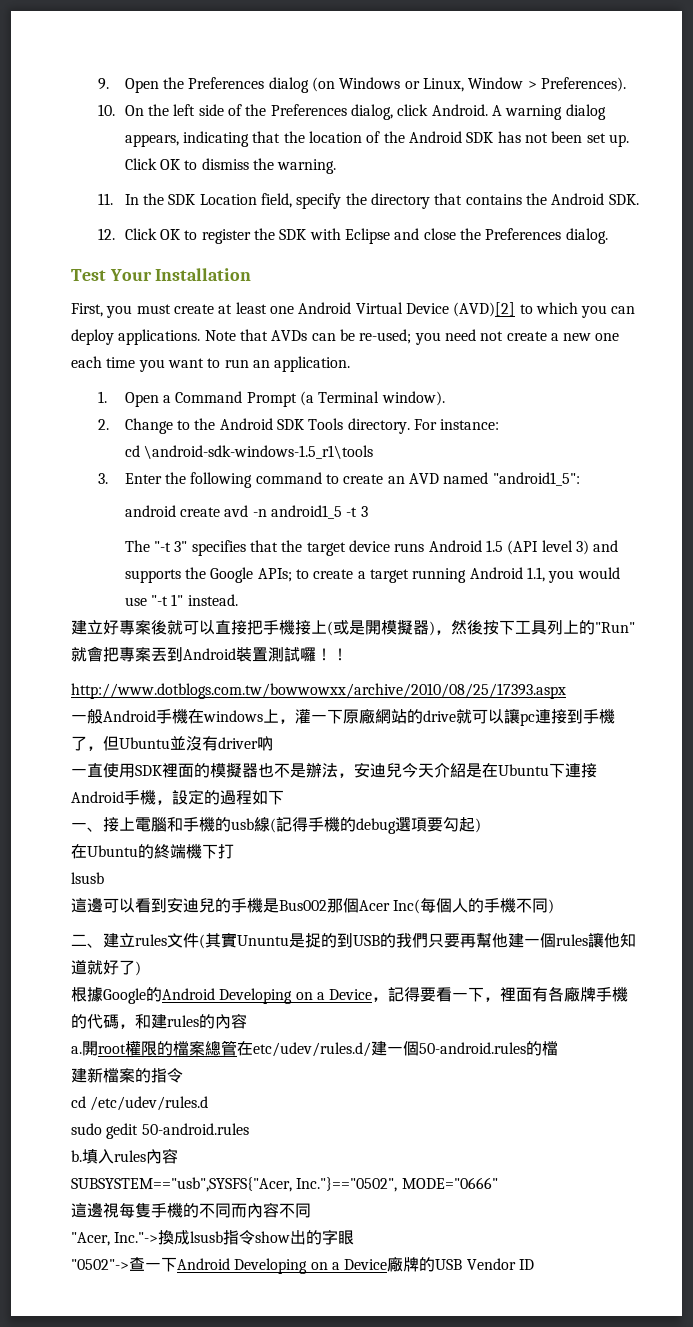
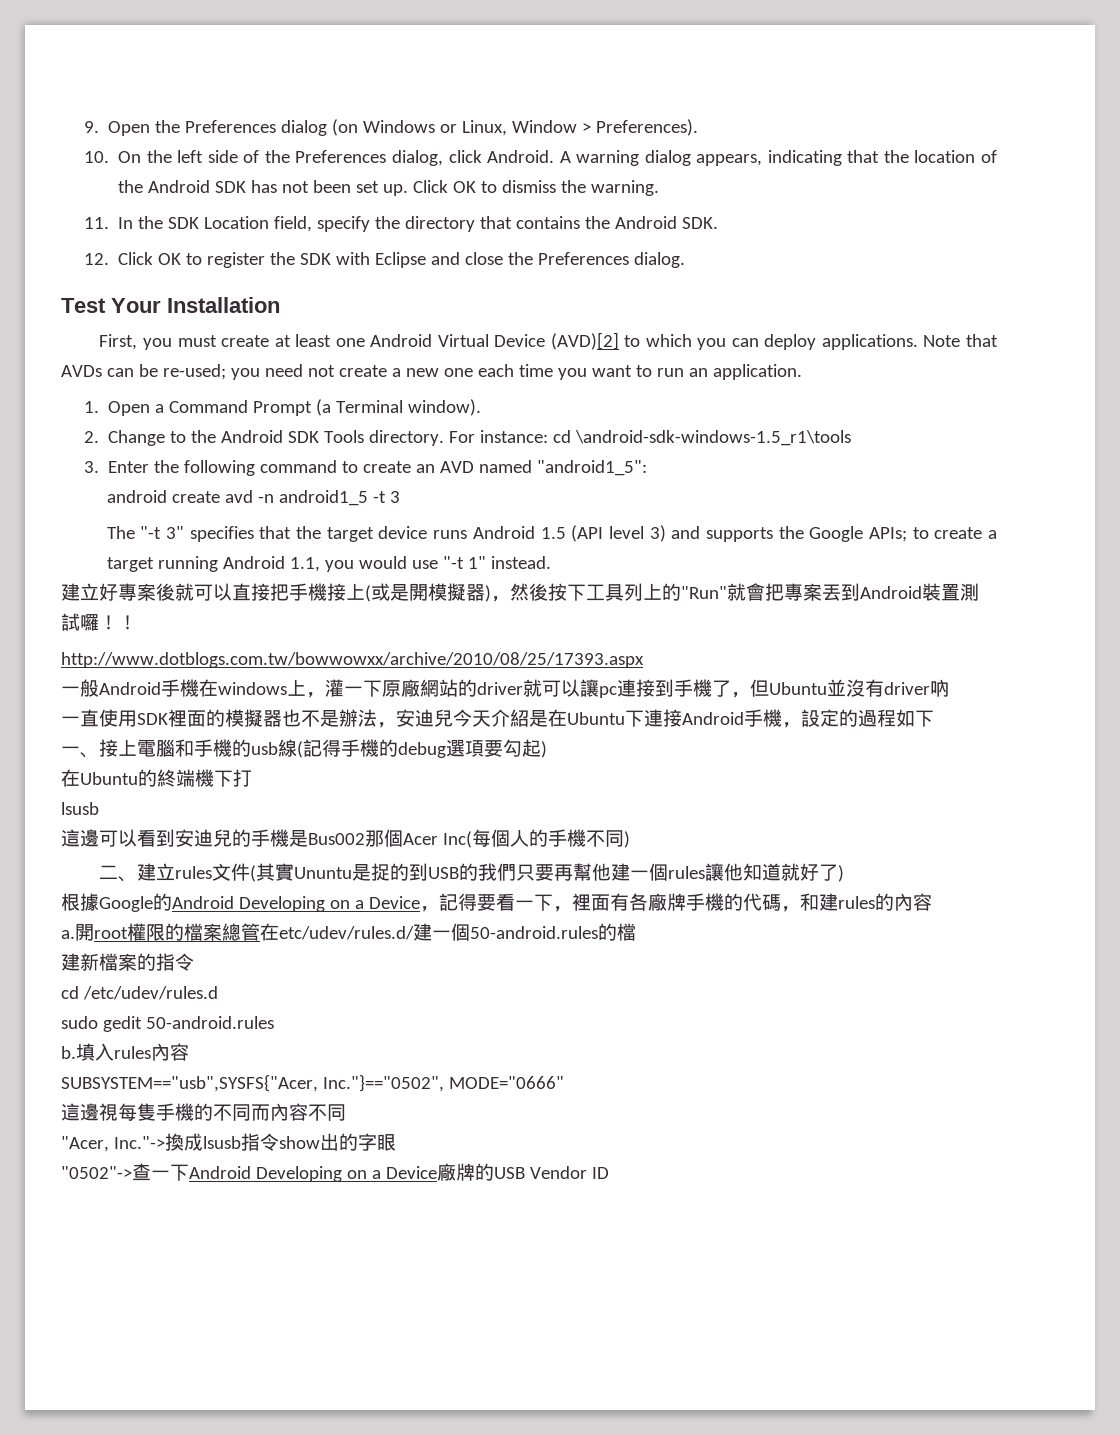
(500, 424) // -> (549, 436) none
[423,710,456,722] drive -> [477,682,523,695] driver

